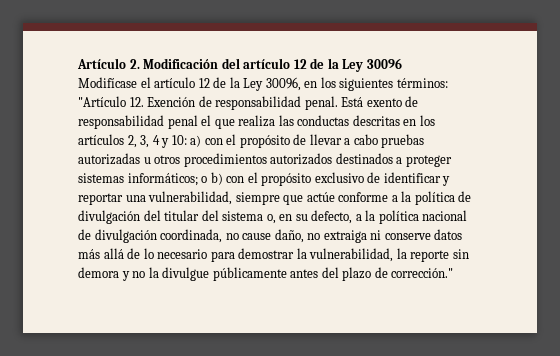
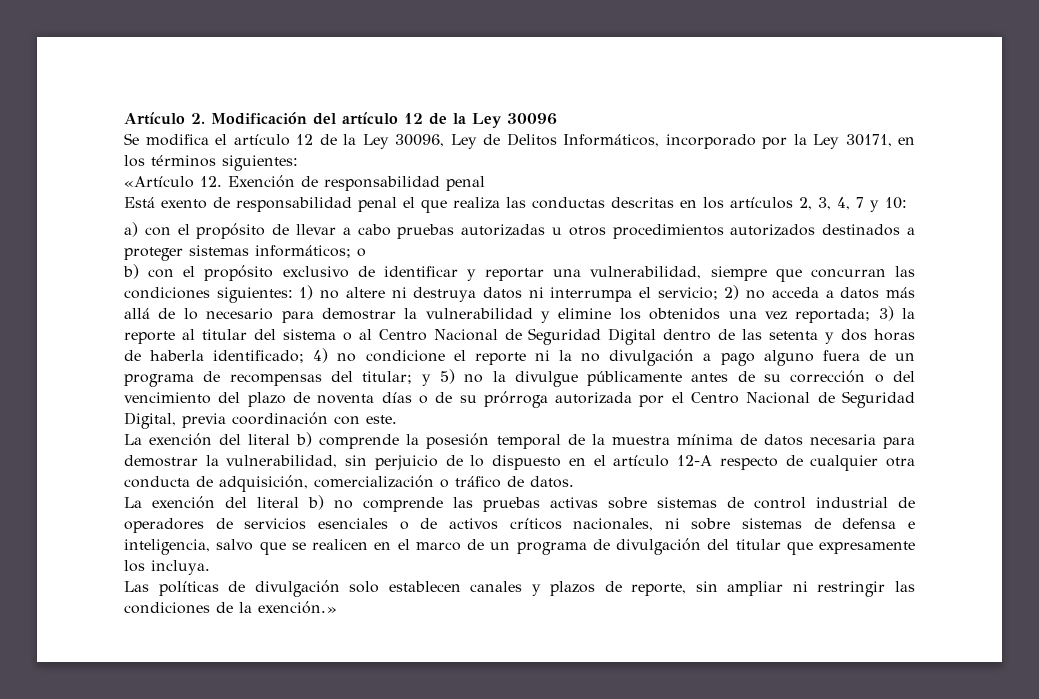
[78,77,137,88] Modifícase -> [124,133,209,146] Se modifica
[304,77,448,91] [78,96,126,107] en los siguientes términos: "Artículo -> [450,133,915,149] [124,155,298,171] [124,176,194,188] Ley de Delitos Informáticos, incorporado por la Ley 30171, en los términos siguientes: // «Artículo
[304,96,338,110] penal. -> [446,176,485,191] penal //
[152,135,160,145] 4 -> [837,197,864,210] 4, 7
(187, 140) none -> (907, 203) //
(208, 179) none -> (366, 252) //
[306,191,472,205] [78,210,468,224] [78,229,431,243] actúe conforme a la política de divulgación del titular del sistema o, en su defecto, a la política nacional de divulgación coordinada, no cause daño, no extraiga ni conserve -> [810,266,915,278] [124,285,834,303] concurran las condiciones siguientes: 1) no altere ni destruya datos ni interrumpa el servicio; 2) no acceda a
[309,248,469,262] [78,267,130,281] vulnerabilidad, la reporte sin demora y -> [425,306,915,323] [124,328,916,345] [124,348,916,366] [124,369,455,387] vulnerabilidad y elimine los obtenidos una vez reportada; 3) la reporte al titular del sistema o al Centro Nacional de Seguridad Digital dentro de las setenta y dos horas de haberla identificado; 4) no condicione el reporte ni la no divulgación a pago alguno fuera de un programa de recompensas del titular; y 5)
[321,267,454,281] del plazo de corrección." -> [737,370,915,383] [124,391,915,408] [124,412,397,429] [124,432,915,449] [124,455,916,471] [124,475,574,492] [124,495,915,512] [124,518,915,533] [124,538,915,555] [124,560,210,575] [124,580,915,597] [124,601,337,614] de su corrección o del vencimiento del plazo de noventa días o de su prórroga autorizada por el Centro Nacional de Seguridad Digital, previa coordinación con este. // La exención del literal b) comprende la posesión temporal de la muestra mínima de datos necesaria para demostrar la vulnerabilidad, sin perjuicio de lo dispuesto en el artículo 12-A respecto de cualquier otra conducta de adquisición, comercialización o tráfico de datos. // La exención del literal b) no comprende las pruebas activas sobre sistemas de control industrial de operadores de servicios esenciales o de activos críticos nacionales, ni sobre sistemas de defensa e inteligencia, salvo que se realicen en el marco de un programa de divulgación del titular que expresamente los incluya. // Las políticas de divulgación solo establecen canales y plazos de reporte, sin ampliar ni restringir las condiciones de la exención.»

